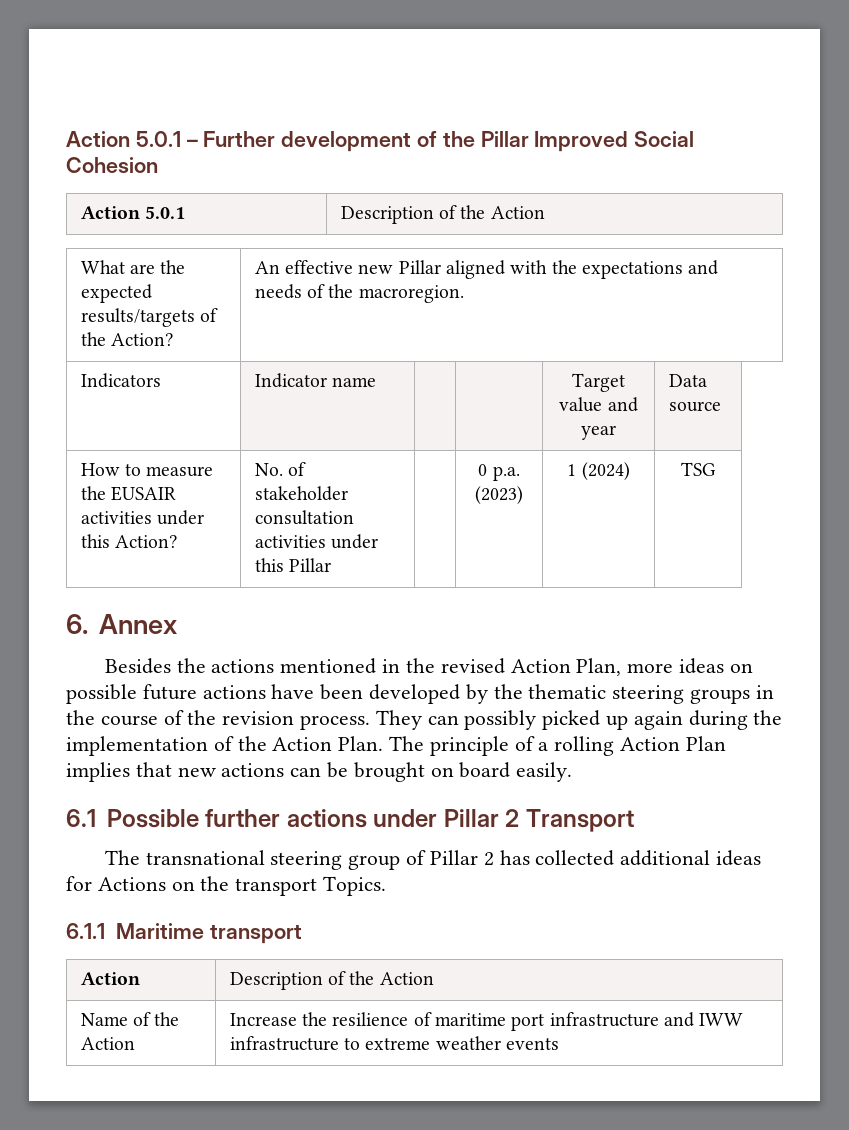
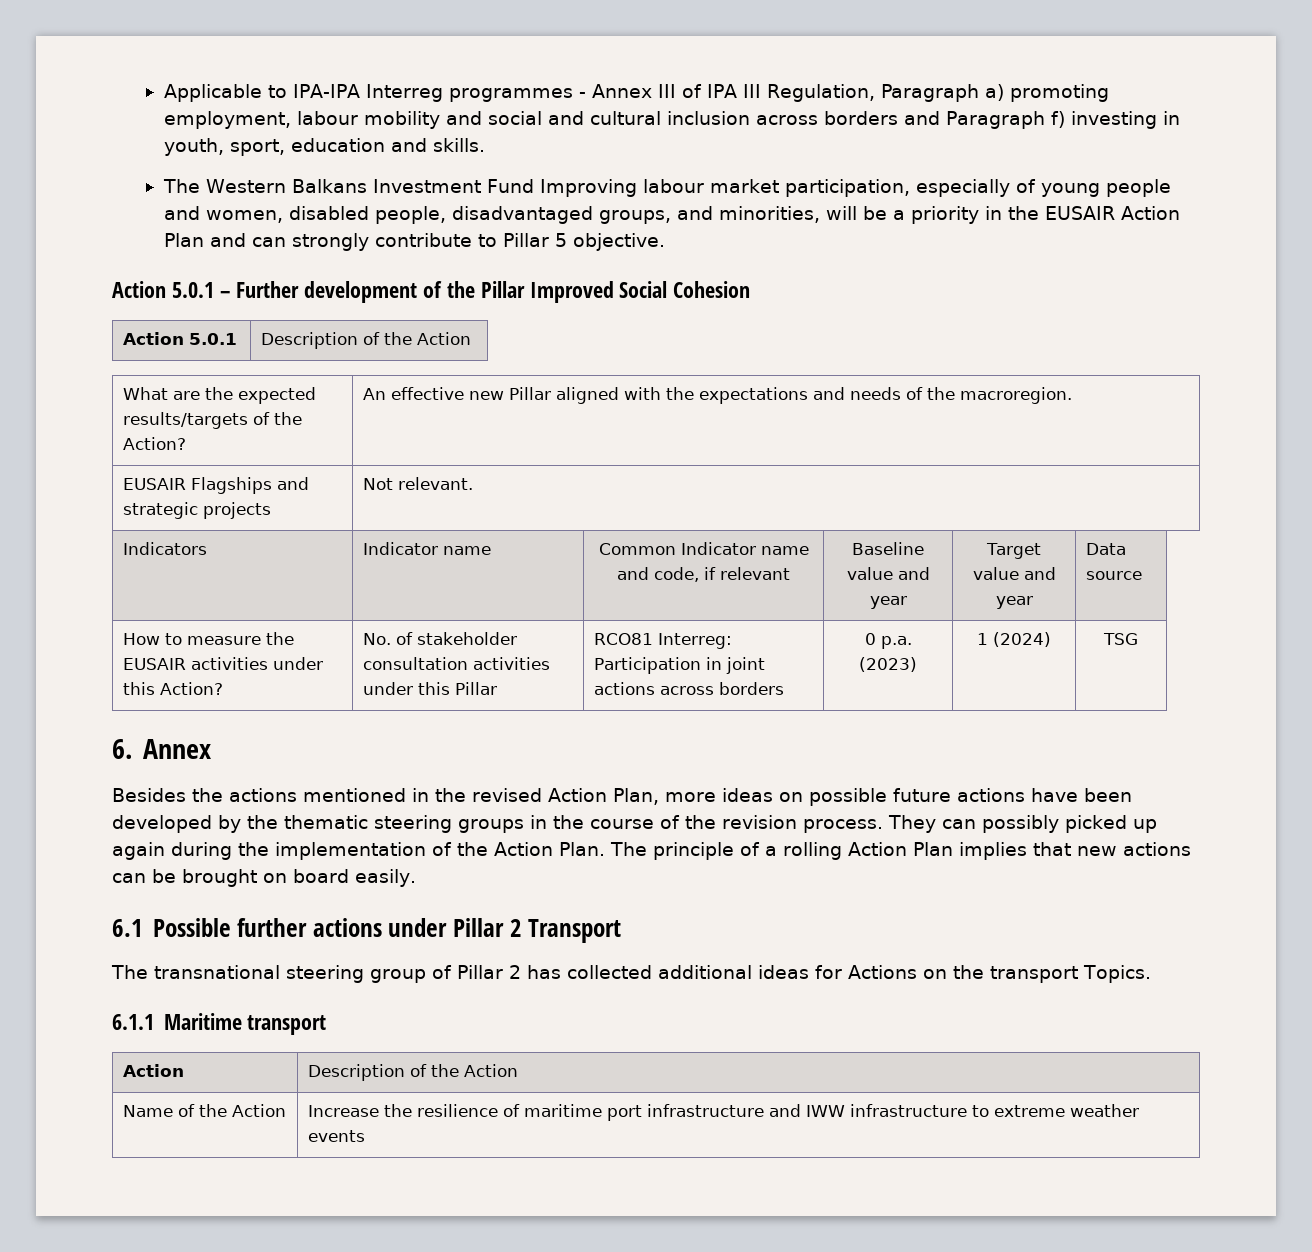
(66, 139) none -> [163,84,1110,102] [163,111,1180,129] [163,138,485,156] [162,179,1171,197] [163,206,1180,224] [163,233,665,251] Applicable to IPA-IPA Interreg programmes - Annex III of IPA III Regulation, Paragraph a) promoting employment, labour mobility and social and cultural inclusion across borders and Paragraph f) investing in youth, sport, education and skills. // The Western Balkans Investment Fund Improving labour market participation, especially of young people and women, disabled people, disadvantaged groups, and minorities, will be a priority in the EUSAIR Action Plan and can strongly contribute to Pillar 5 objective. //
[80,373,161,388] [254,373,377,388] Indicators | Indicator name | | -> [123,477,310,494] [123,502,272,519] [363,477,474,490] [123,542,208,555] [363,542,492,555] [598,542,809,555] [617,567,790,582] [852,542,924,555] [846,567,930,580] [869,596,907,609] EUSAIR Flagships and strategic projects | Not relevant. // Indicators | Indicator name | Common Indicator name and code, if relevant | Baseline value and year
(332, 565) none -> [594,633,733,649] [594,657,766,674] [594,682,785,695] RCO81 Interreg: Participation in joint actions across borders

